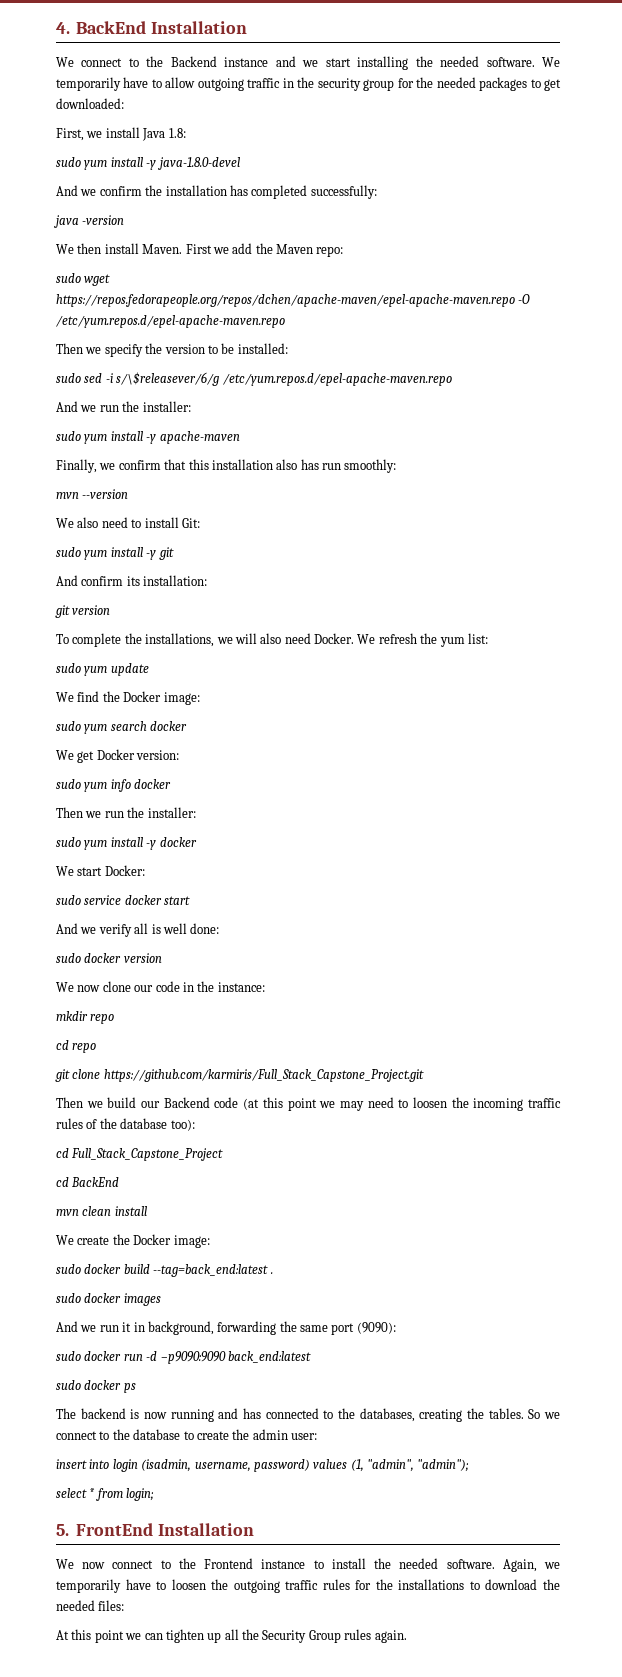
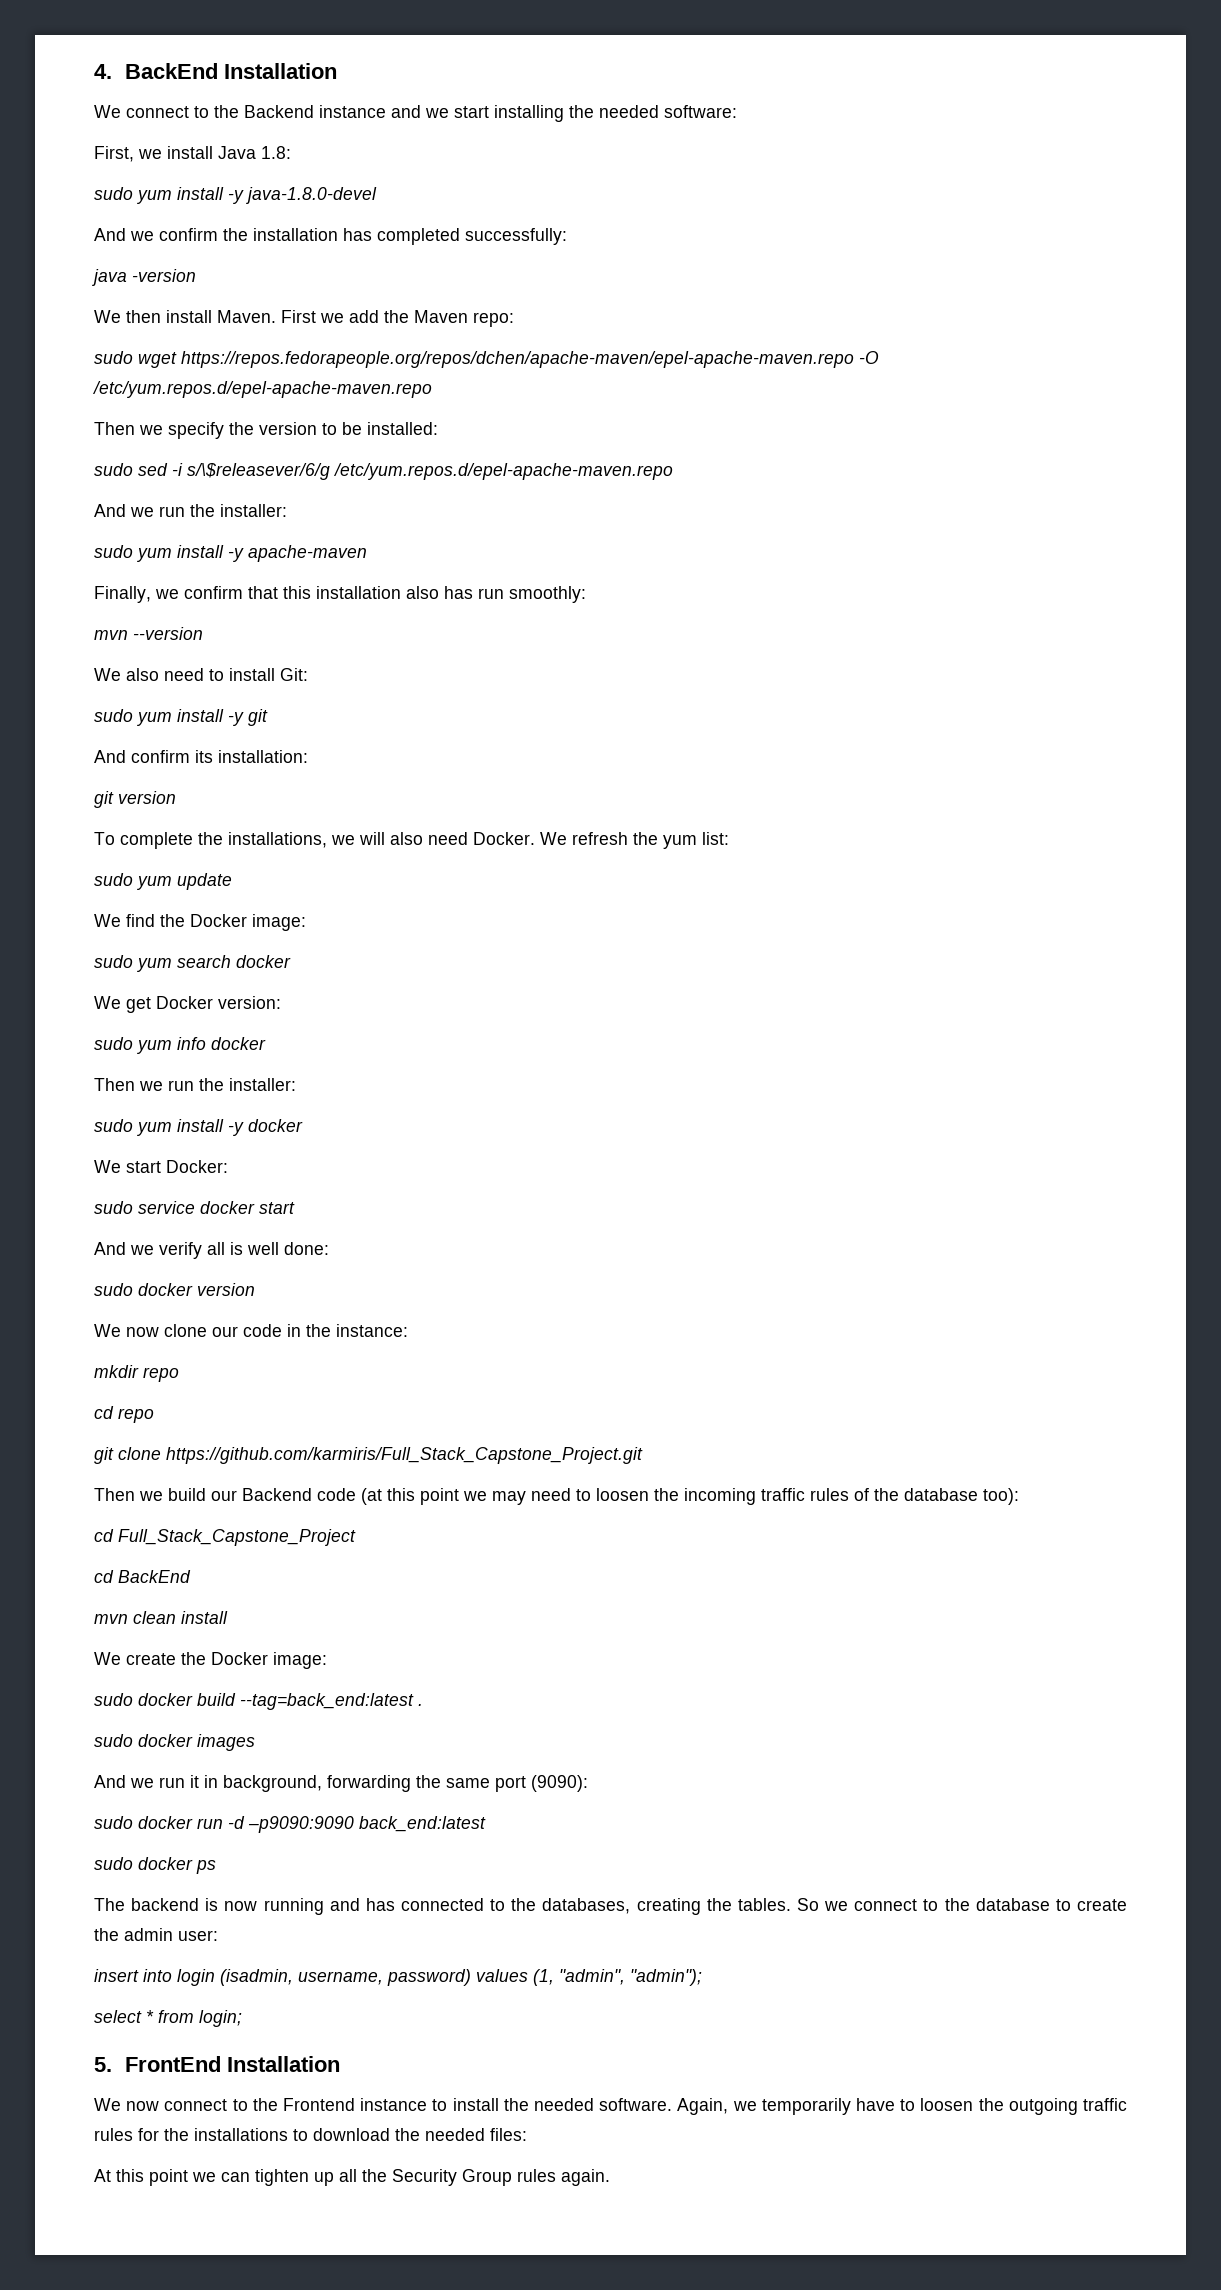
[486,57,560,67] [56,77,561,91] [56,98,124,109] software. We temporarily have to allow outgoing traffic in the security group for the needed packages to get downloaded: -> [664,105,737,118] software:

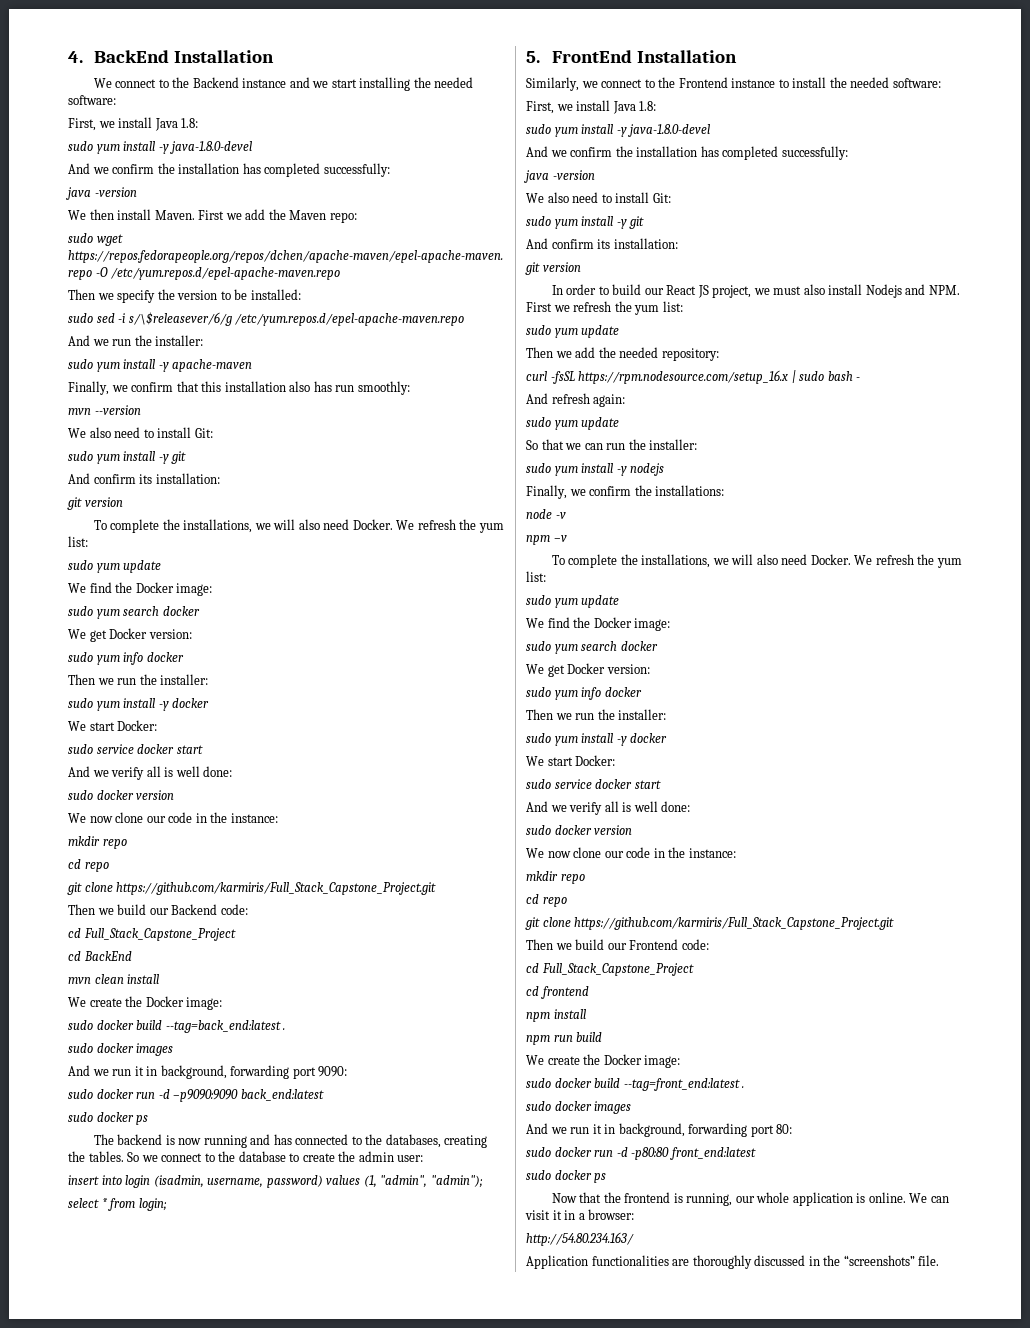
[317,1488,1019,1505] code (at this point we may need to loosen the incoming traffic rules of the database too): -> [220,904,248,915] code:
[416,1775,588,1792] the same port (9090): -> [292,1066,348,1079] port 9090:
[94,2098,160,2111] We now -> [526,77,598,91] Similarly, we
[599,2098,1128,2115] [94,2128,527,2141] [94,2169,610,2186] software. Again, we temporarily have to loosen the outgoing traffic rules for the installations to download the needed files: // At this point we can tighten up all the Security Group rules again. -> [892,78,941,88] [526,100,657,114] [526,124,711,137] [526,146,848,160] [524,170,595,183] [526,192,671,203] [526,216,645,229] [526,238,678,249] [525,262,581,275] [551,284,960,298] [526,301,683,315] [526,325,620,338] [526,347,719,361] [526,370,861,384] [526,393,626,407] [526,417,620,430] [526,439,698,450] [526,463,665,476] [526,485,725,499] [526,509,566,519] [526,535,567,545] [551,554,962,568] [526,571,546,582] [526,595,620,608] [526,617,671,631] [526,641,658,654] [526,663,650,677] [526,687,642,700] [526,709,667,720] [526,733,668,746] [526,755,616,766] [526,779,661,789] [526,801,691,815] [526,825,633,835] [526,847,736,858] [526,871,585,884] [526,894,567,907] [525,917,895,930] [526,939,709,950] [526,963,694,976] [526,986,589,999] [526,1009,586,1022] [526,1032,603,1045] [526,1054,681,1068] [526,1078,745,1091] [526,1101,632,1114] [526,1123,793,1137] [526,1147,756,1160] [526,1170,607,1183] [551,1192,949,1206] [525,1209,635,1220] [526,1232,634,1246] [526,1255,940,1269] software: // First, we install Java 1.8: // sudo yum install -y java-1.8.0-devel // And we confirm the installation has completed successfully: // java -version // We also need to install Git: // sudo yum install -y git // And confirm its installation: // git version // In order to build our React JS project, we must also install Nodejs and NPM. First we refresh the yum list: // sudo yum update // Then we add the needed repository: // curl -fsSL https://rpm.nodesource.com/setup_16.x | sudo bash - // And refresh again: // sudo yum update // So that we can run the installer: // sudo yum install -y nodejs // Finally, we confirm the installations: // node -v // npm –v // To complete the installations, we will also need Docker. We refresh the yum list: // sudo yum update // We find the Docker image: // sudo yum search docker // We get Docker version: // sudo yum info docker // Then we run the installer: // sudo yum install -y docker // We start Docker: // sudo service docker start // And we verify all is well done: // sudo docker version // We now clone our code in the instance: // mkdir repo // cd repo // git clone https://github.com/karmiris/Full_Stack_Capstone_Project.git // Then we build our Frontend code: // cd Full_Stack_Capstone_Project // cd frontend // npm install // npm run build // We create the Docker image: // sudo docker build --tag=front_end:latest . // sudo docker images // And we run it in background, forwarding port 80: // sudo docker run -d -p80:80 front_end:latest // sudo docker ps // Now that the frontend is running, our whole application is online. We can visit it in a browser: // http://54.80.234.163/ // Application functionalities are thoroughly discussed in the “screenshots” file.

